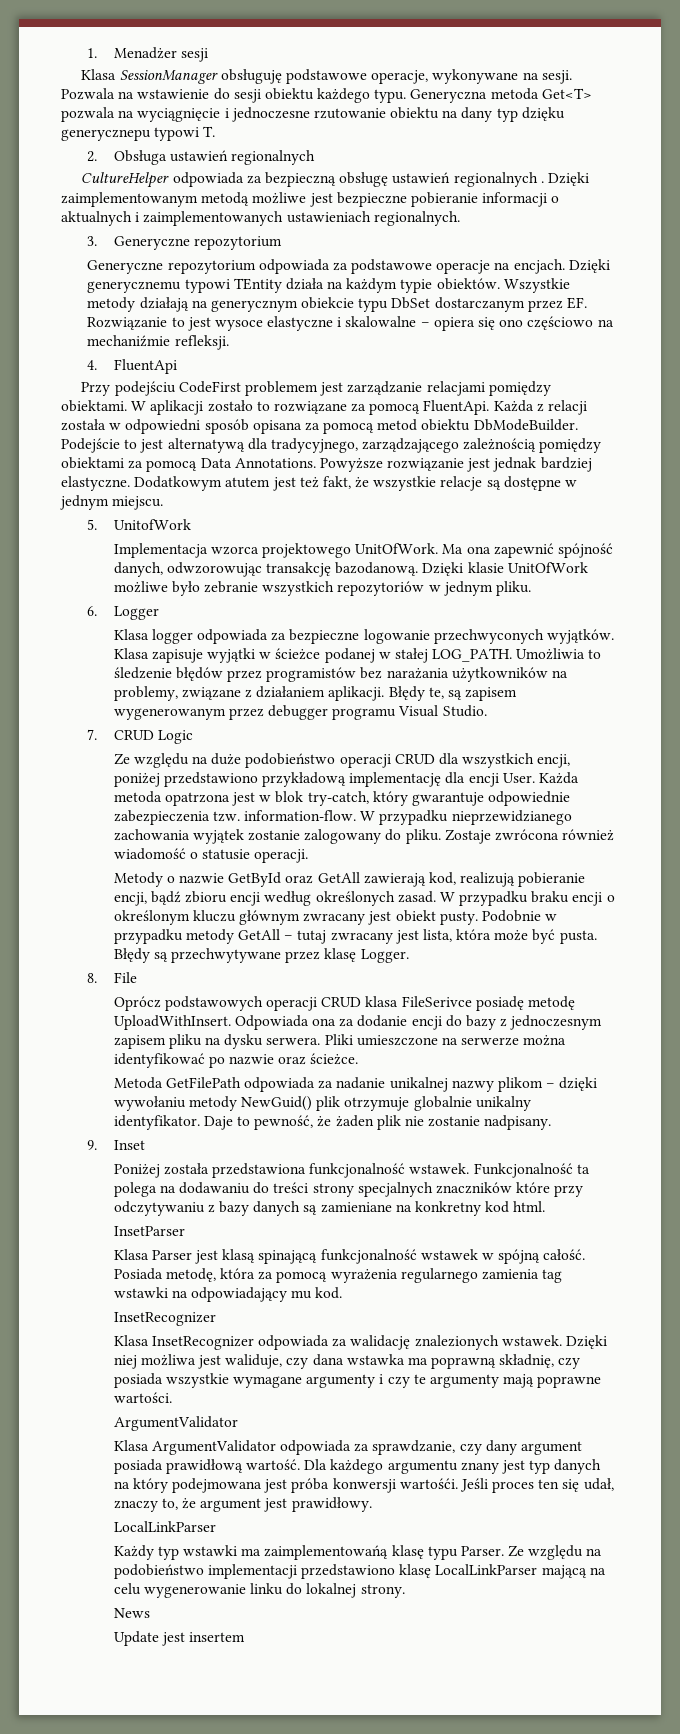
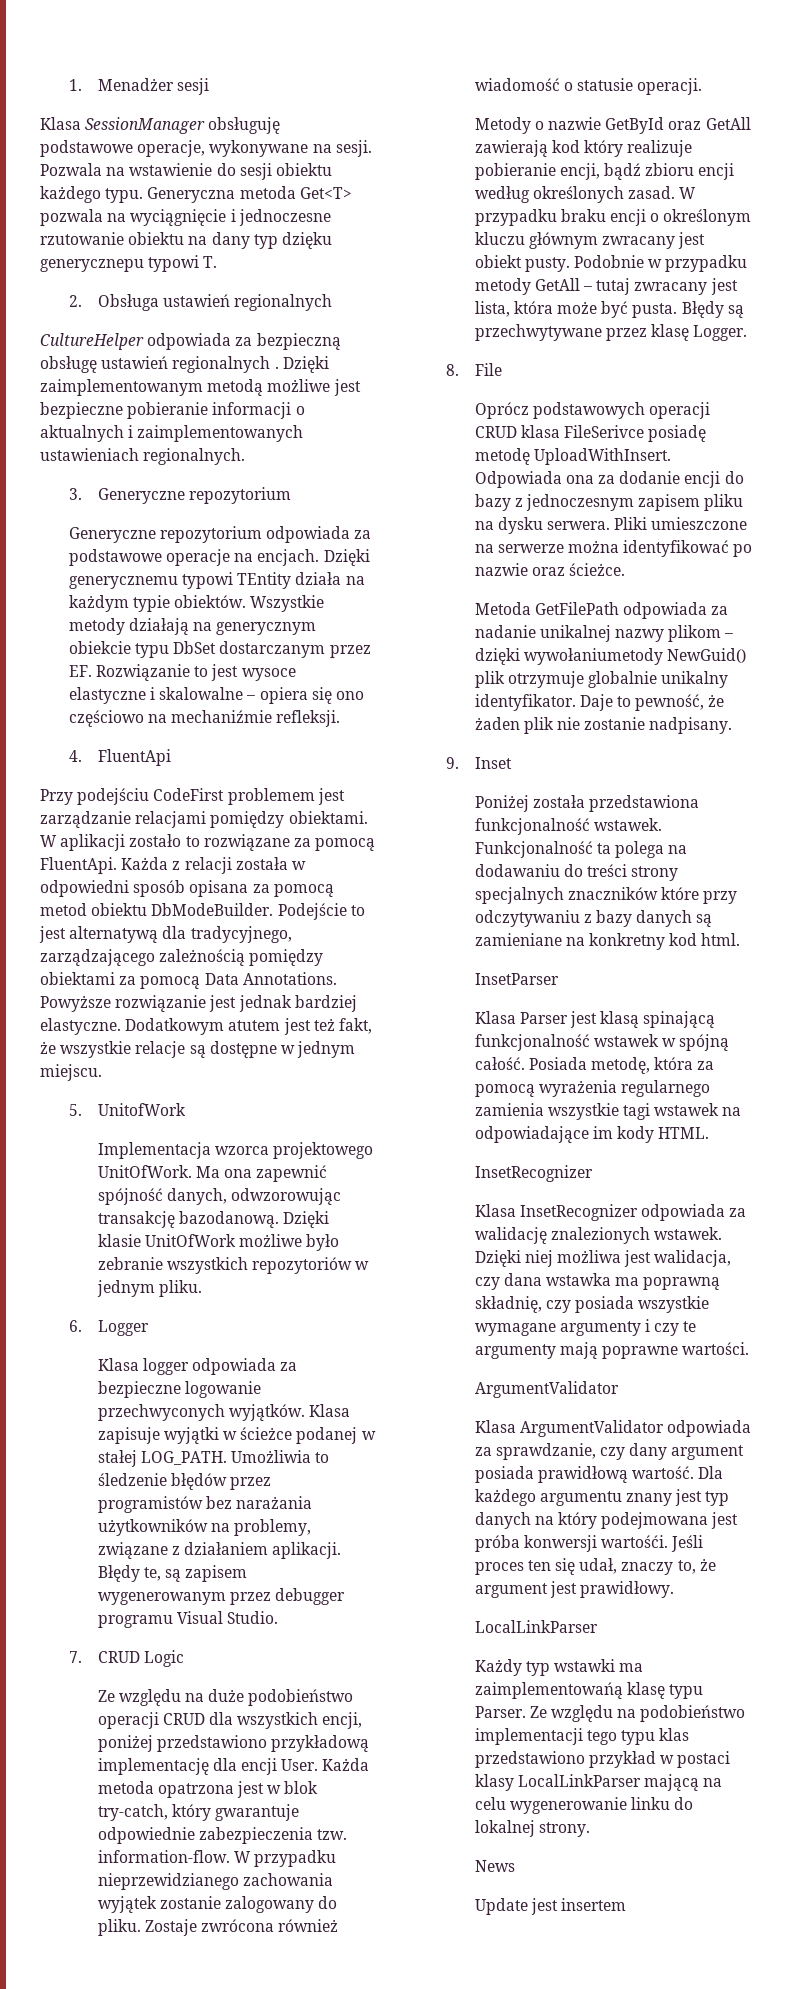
[428,872,516,887] kod, realizują -> [551,140,693,157] kod który realizuje
[113,1096,237,1111] wywołaniu metody -> [523,648,663,665] wywołaniumetody
[542,1269,563,1283] [113,1287,343,1302] tag wstawki na odpowiadający mu kod. -> [547,1103,742,1120] [474,1126,710,1143] wszystkie tagi wstawek na odpowiadające im kody HTML.
[225,1354,283,1369] waliduje, -> [654,1250,732,1267] walidacja,
[301,1564,432,1579] przedstawiono klasę -> [586,1728,690,1745] [474,1751,731,1768] [474,1774,514,1791] tego typu klas przedstawiono przykład w postaci klasy

